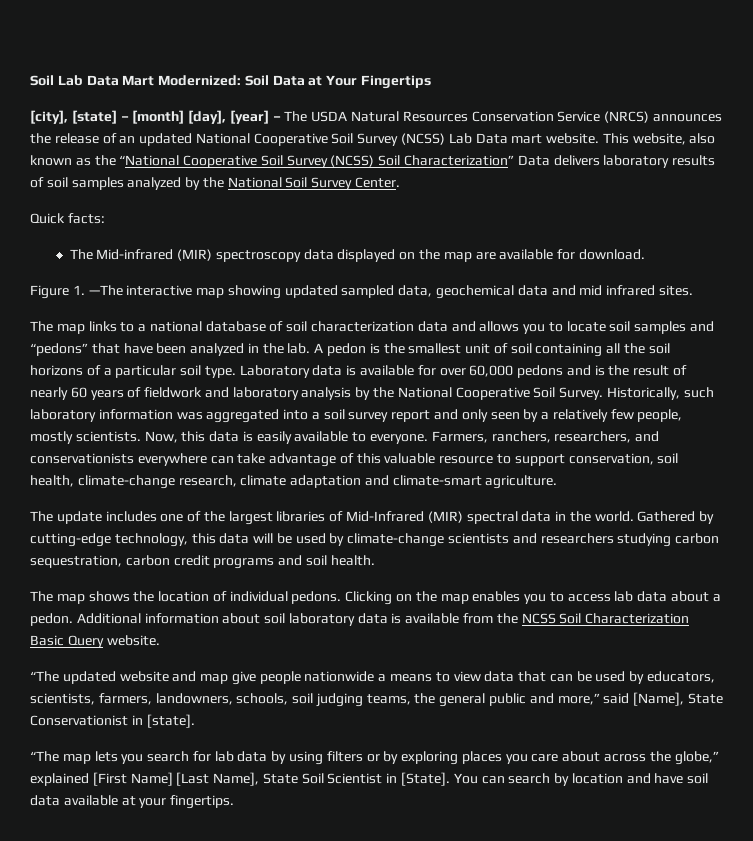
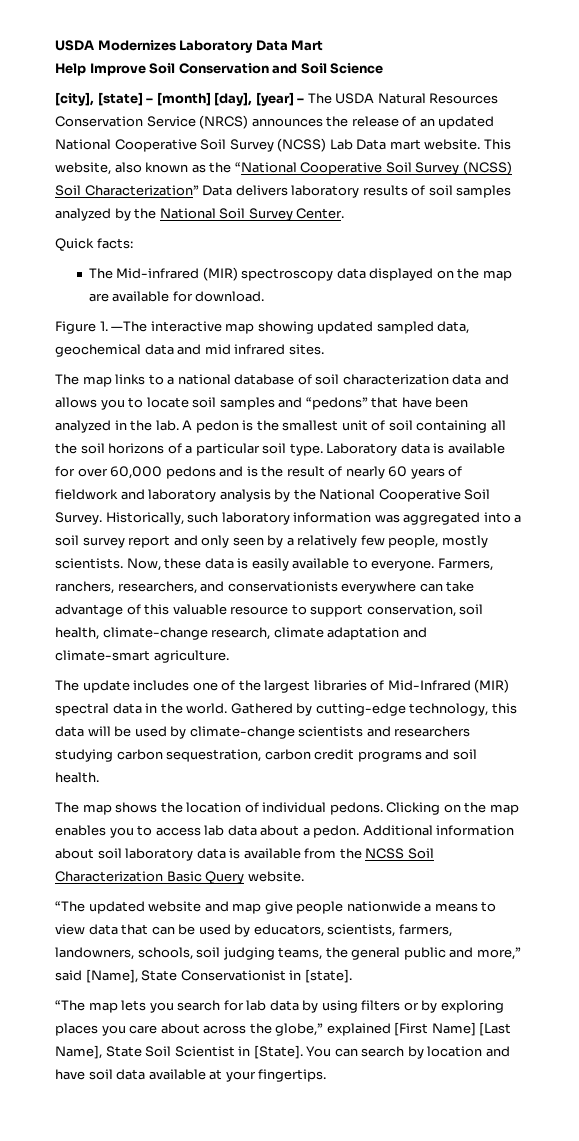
[30,75,83,86] Soil Lab -> [55,40,254,53] USDA Modernizes Laboratory
[158,75,432,89] Modernized: Soil Data at Your Fingertips -> [55,63,384,76] // Help Improve Soil Conservation and Soil Science
[181,431,206,442] this -> [164,558,202,569] these

